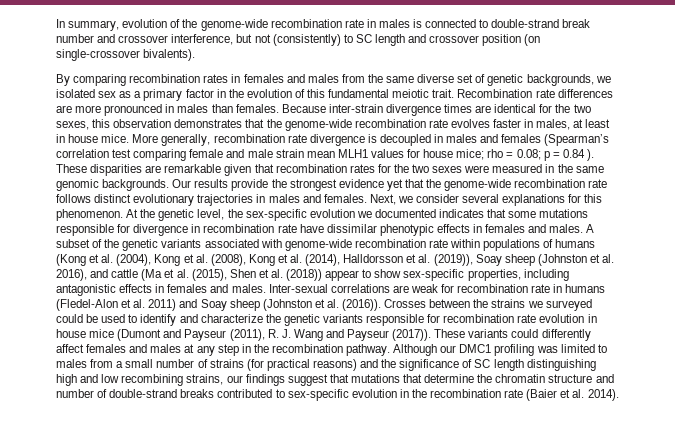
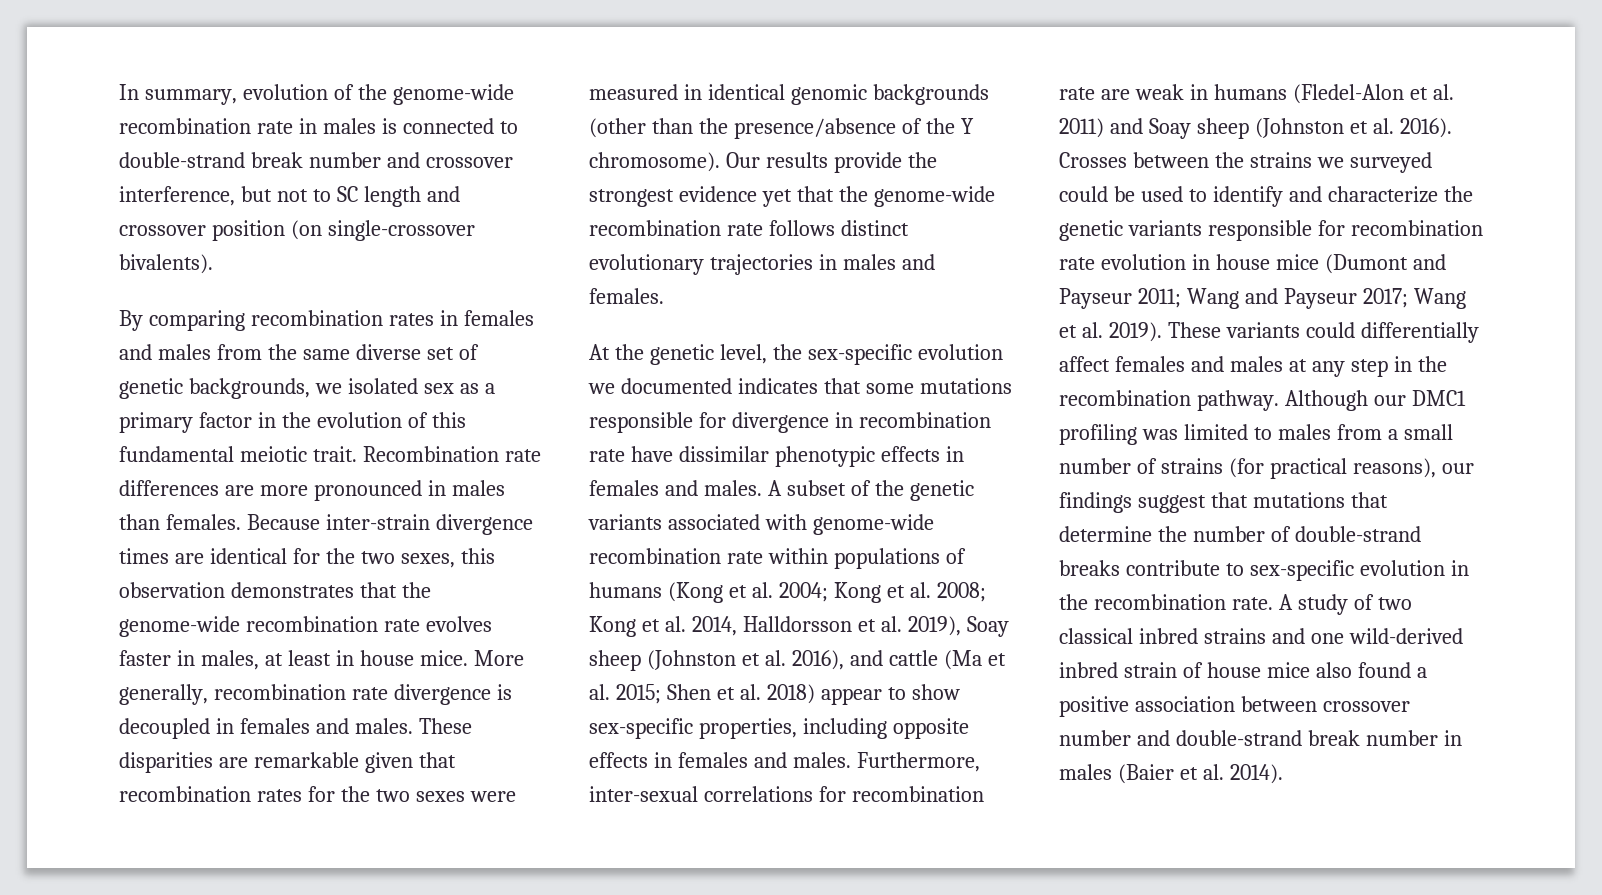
[272,34,341,46] (consistently) -> (308, 195) none
[446,134,610,146] [56,149,594,161] males and females (Spearman’s correlation test comparing female and male strain mean MLH1 values for house mice; rho = 0.08; p = 0.84 ). -> [239,718,413,734] females and males.
[557,164,604,173] [56,179,170,191] the same genomic backgrounds. -> [707,84,989,105] [589,118,974,139] [589,152,720,172] identical genomic backgrounds (other than the presence/absence of the Y chromosome).
[369,194,603,206] [56,209,123,221] Next, we consider several explanations for this phenomenon. -> (664, 296) //
[116,254,341,266] (2004), Kong et al. (2008), Kong et al. (2014), -> [778,582,986,603] [589,616,737,637] 2004; Kong et al. 2008; Kong et al. 2014,
[433,254,473,266] (2019)), -> [907,616,961,636] 2019),
[191,269,227,281] (2015), -> [615,684,661,704] 2015;
[286,269,323,281] (2018)) -> [766,684,815,704] 2018)
[56,284,551,296] antagonistic effects in females and males. Inter-sexual correlations are weak for recombination rate -> [892,718,969,739] [589,752,980,772] [589,786,984,802] [1059,84,1184,100] opposite effects in females and males. Furthermore, inter-sexual correlations for recombination rate are weak
[342,299,382,311] (2016)). -> [1399,118,1452,138] 2016).
[229,329,432,341] (2011), R. J. Wang and Payseur (2017)). -> [1137,288,1466,309] [1059,322,1162,342] 2011; Wang and Payseur 2017; Wang et al. 2019).
[541,329,591,341] differently -> [1360,322,1479,343] differentially
[312,359,596,371] [56,374,224,386] reasons) and the significance of SC length distinguishing high and low recombining strains, -> [1352,458,1436,478] reasons),
[495,374,614,383] chromatin structure and -> (1187, 534) none
[217,389,273,398] contributed -> [1125,560,1220,576] contribute
[504,389,524,398] rate -> [1231,594,1412,615] [1059,628,1463,644] [1059,662,1427,678] [1059,696,1410,717] [1059,730,1462,746] [1059,764,1112,780] rate. A study of two classical inbred strains and one wild-derived inbred strain of house mice also found a positive association between crossover number and double-strand break number in males

